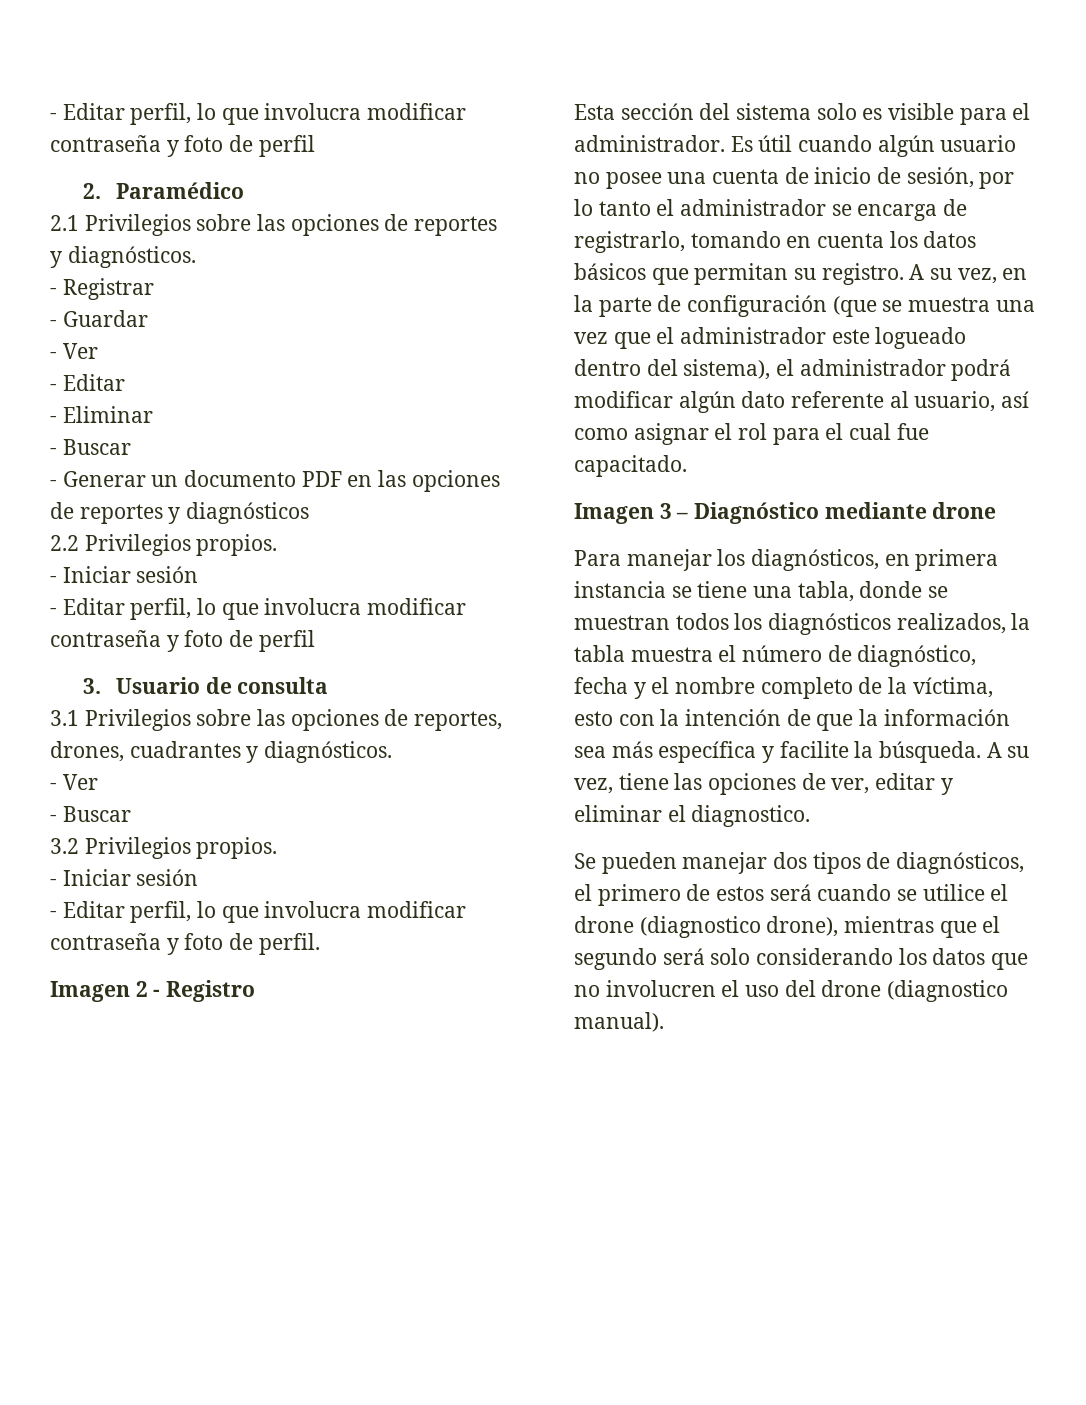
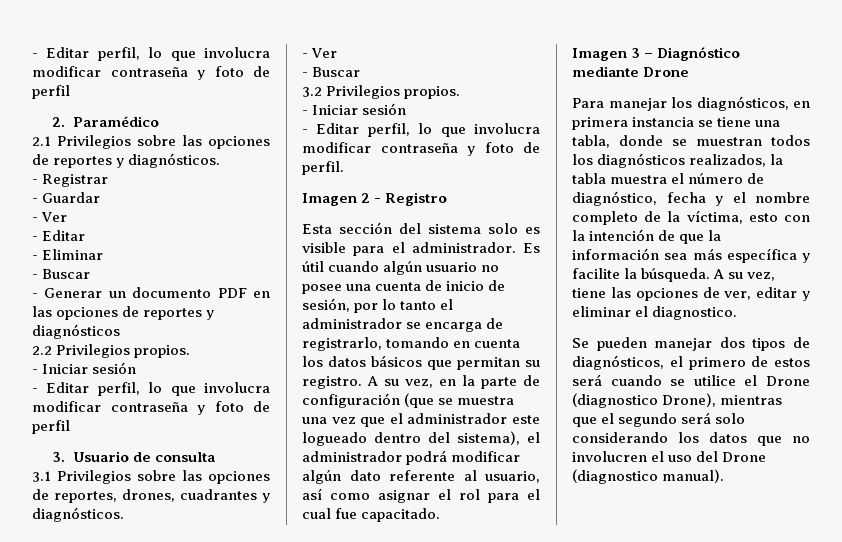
[932,502,997,519] drone -> [643,67,690,77] Drone
[574,916,839,938] drone (diagnostico drone), -> [766,376,810,386] [572,393,717,408] Drone (diagnostico Drone),
[821,980,882,997] drone -> [722,452,767,462] Drone

